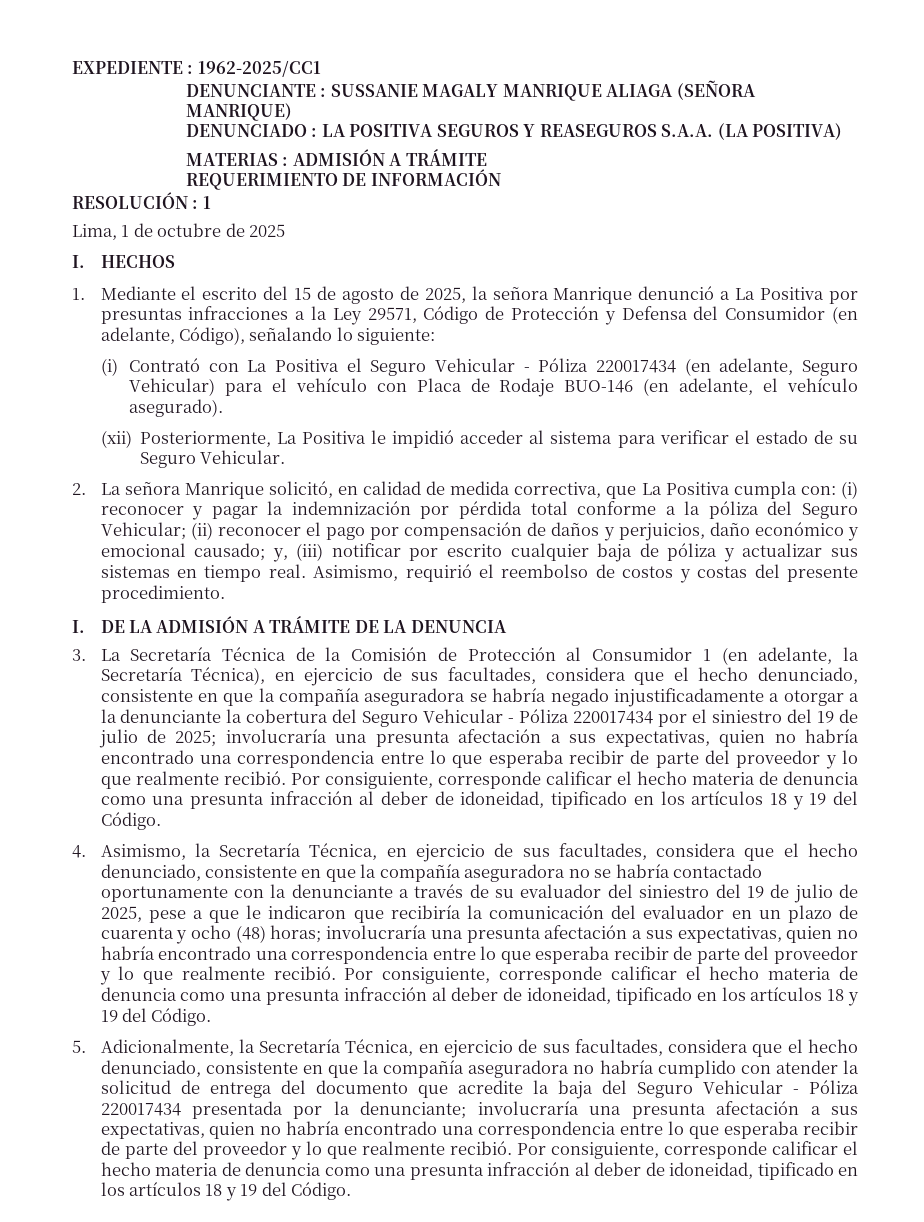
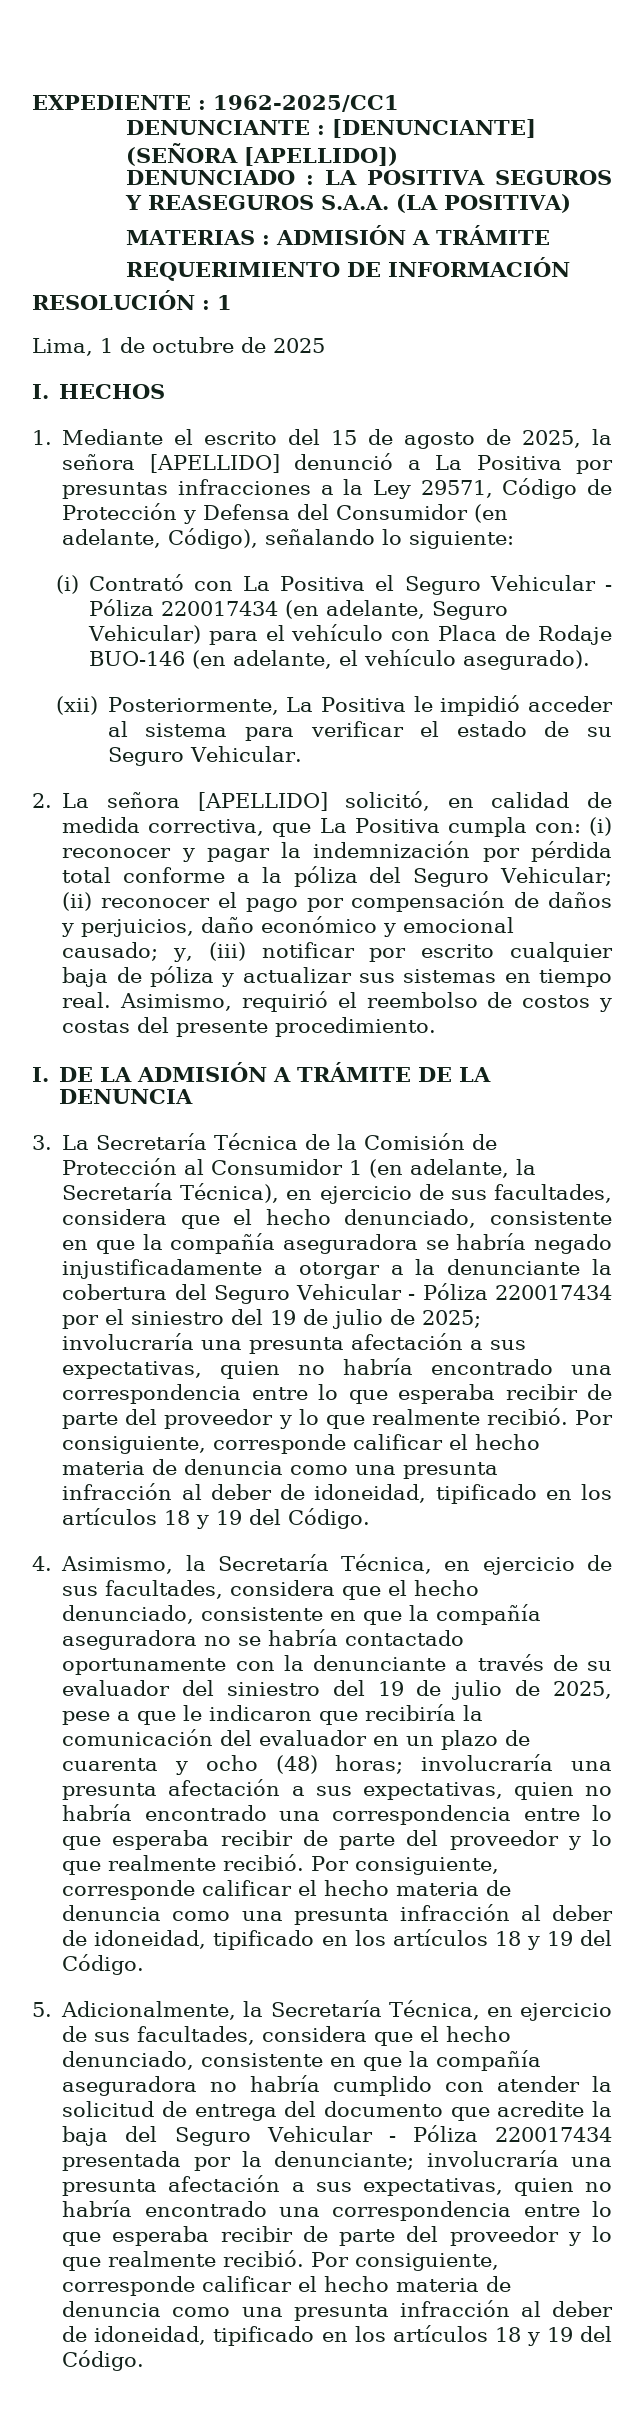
[330,80,756,101] [185,103,292,121] SUSSANIE MAGALY MANRIQUE ALIAGA (SEÑORA MANRIQUE) -> [332,119,537,138] [126,143,399,166] [DENUNCIANTE] (SEÑORA [APELLIDO])
[553,287,633,304] Manrique -> [149,454,280,473] [APELLIDO]
[184,482,264,499] Manrique -> [197,792,328,811] [APELLIDO]

